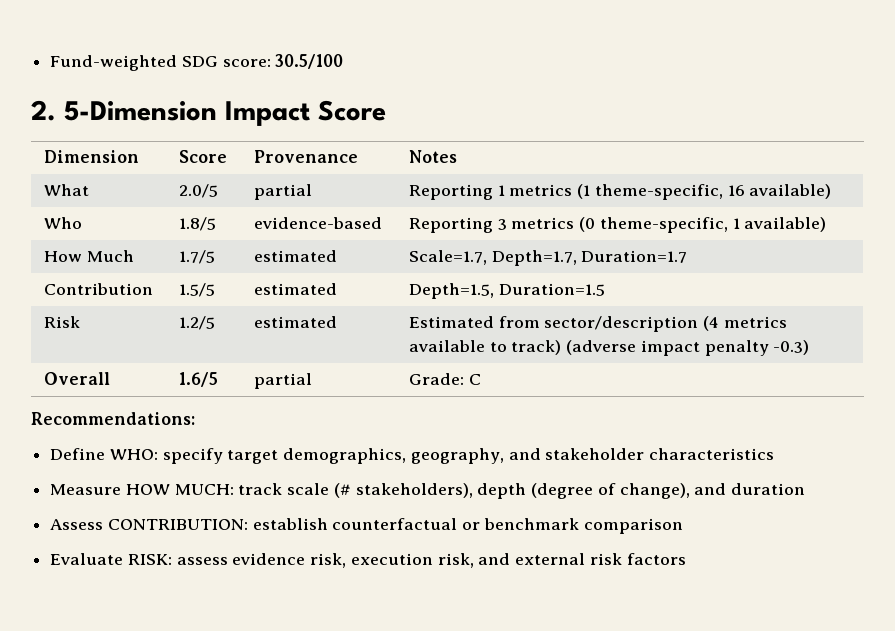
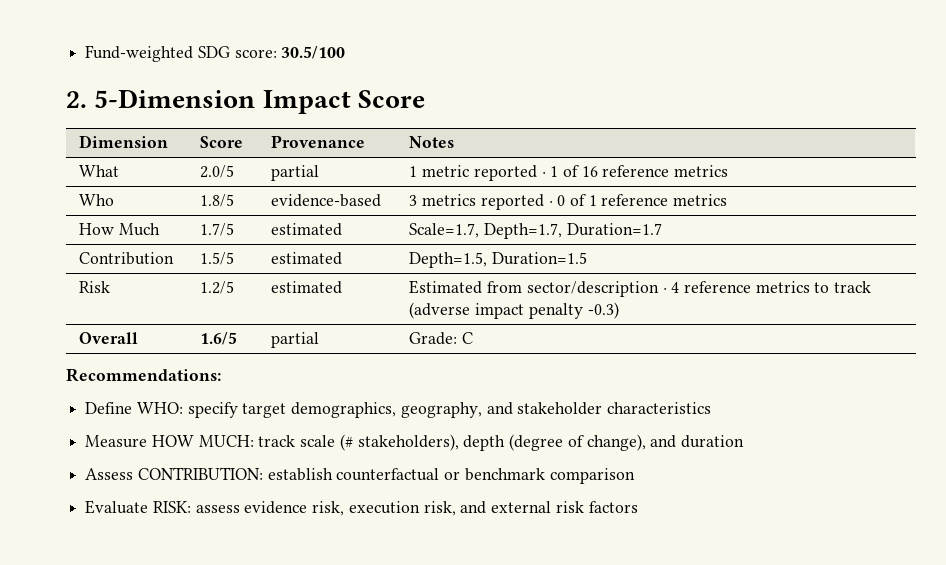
[408,184,832,200] Reporting 1 metrics (1 theme-specific, 16 available) -> [409,165,729,181] 1 metric reported · 1 of 16 reference metrics
[408,217,493,233] Reporting -> (382, 200) none
[579,217,827,233] (0 theme-specific, 1 available) -> [480,194,728,210] reported · 0 of 1 reference metrics
[703,316,787,331] [408,340,562,355] (4 metrics available to track) -> [662,281,872,293] · 4 reference metrics to track

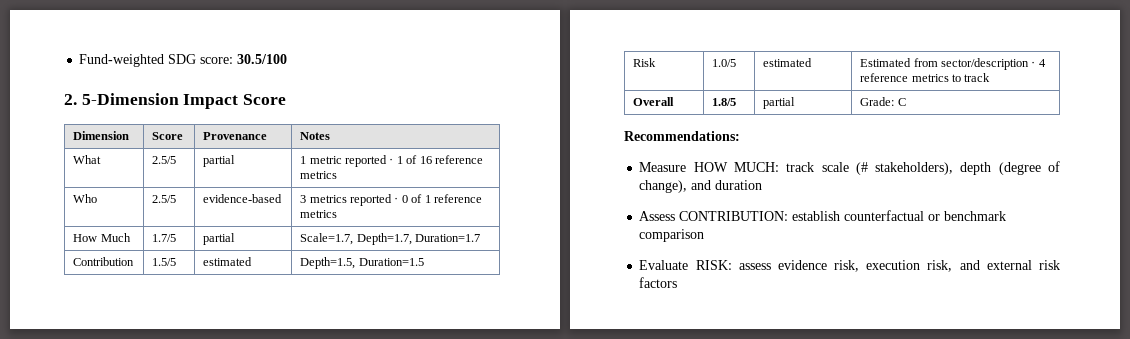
[200,165,235,178] 2.0/5 -> [152,156,177,164] 2.5/5
[200,194,235,207] 1.8/5 -> [152,195,177,203] 2.5/5
[271,223,343,236] estimated -> [203,233,236,245] partial
[200,281,235,294] 1.2/5 -> [712,59,737,67] 1.0/5
[409,302,619,319] (adverse impact penalty -0.3) -> (991, 77) none
[200,332,238,345] 1.6/5 -> [712,98,737,106] 1.8/5
[85,402,712,418] // Define WHO: specify target demographics, geography, and stakeholder characteristics -> (740, 136) none

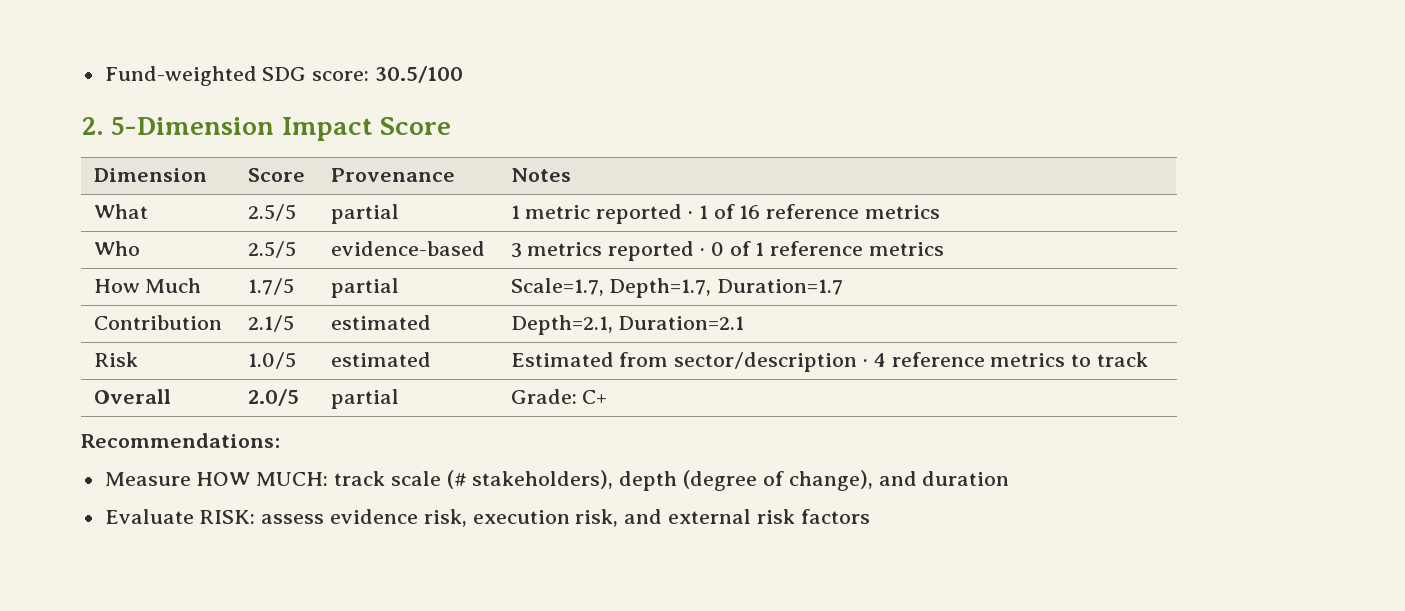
[152,258,177,266] [203,257,253,266] [300,257,424,269] 1.5/5 | estimated | Depth=1.5, Duration=1.5 -> [247,315,294,332] [330,315,431,330] [510,315,745,335] 2.1/5 | estimated | Depth=2.1, Duration=2.1
[712,98,737,106] 1.8/5 -> [247,389,299,406] 2.0/5
[897,98,906,106] C -> [582,390,608,404] C+
[639,210,1007,221] [639,229,705,242] // Assess CONTRIBUTION: establish counterfactual or benchmark comparison -> (1010, 478) none

